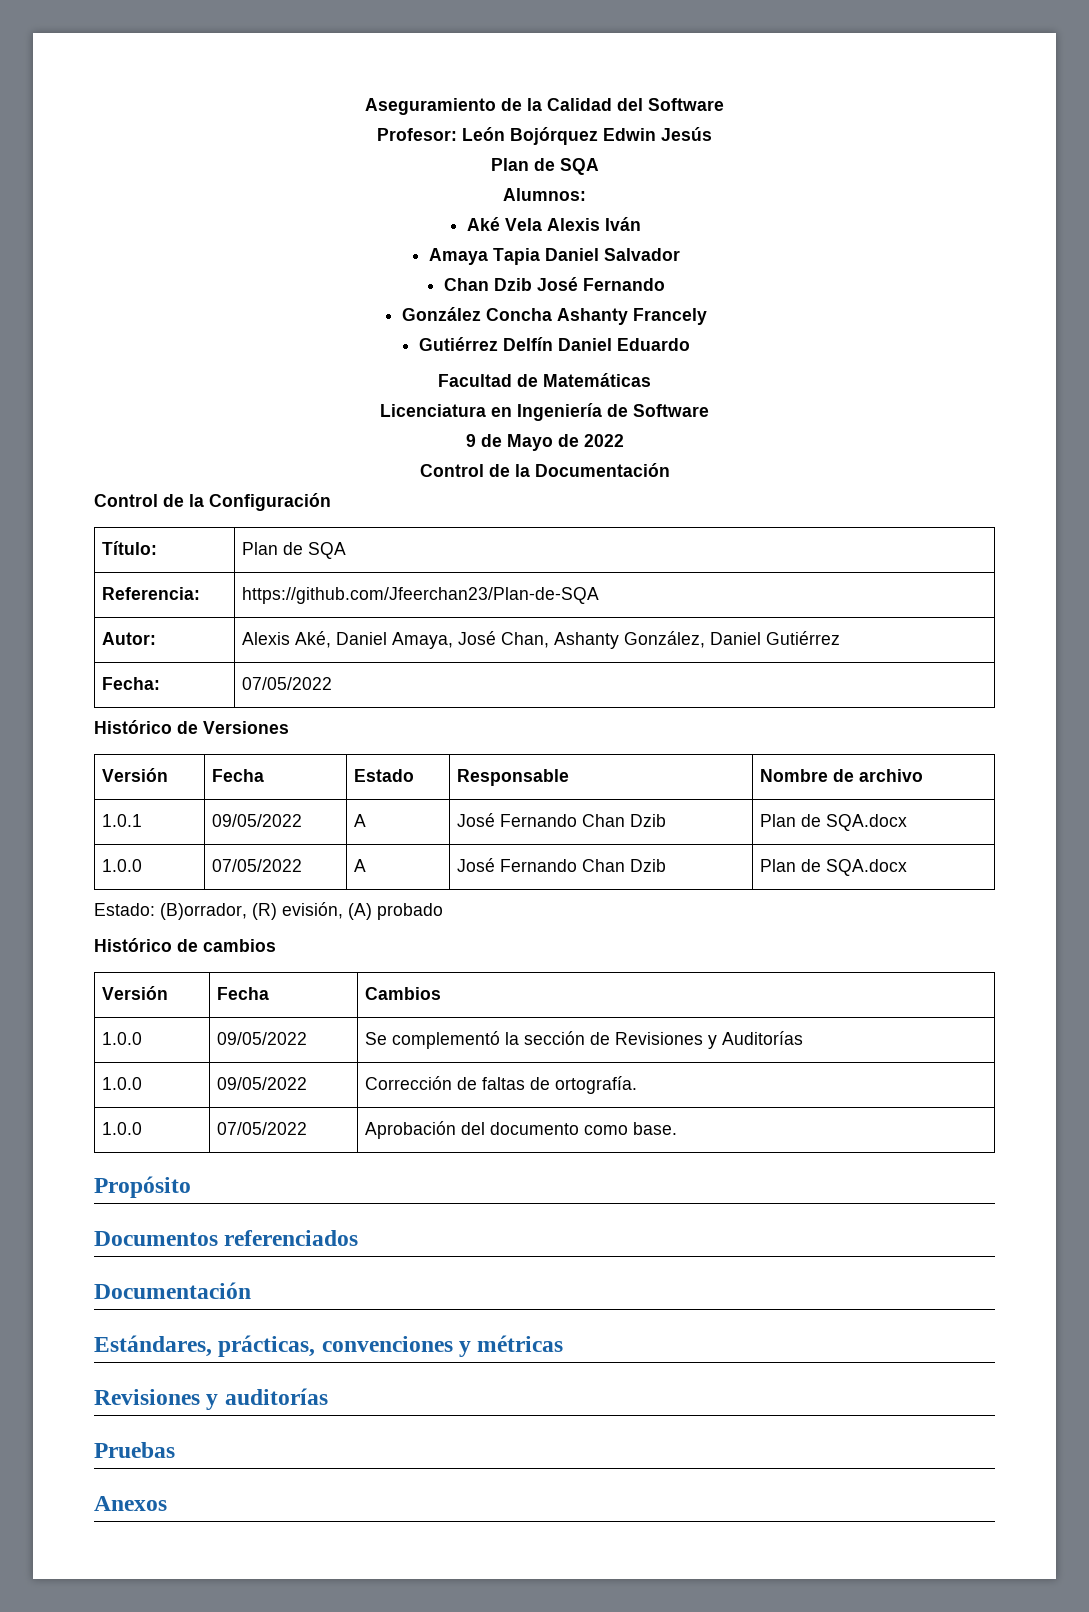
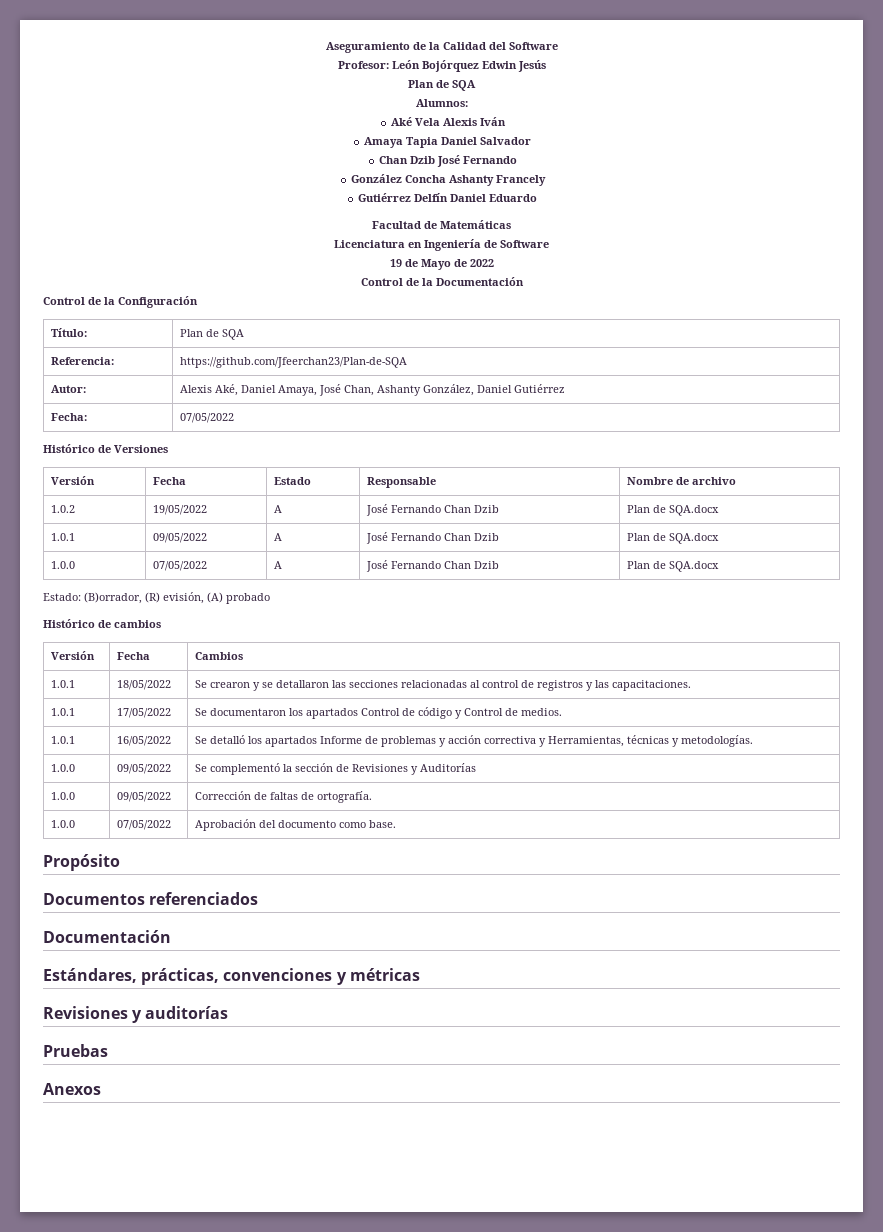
[465,434,476,447] 9 -> [389,259,402,267] 19
(924, 775) none -> [50,505,75,513] [152,505,207,515] [273,505,282,513] [365,504,499,516] [626,505,719,516] // 1.0.2 | 19/05/2022 | A | José Fernando Chan Dzib | Plan de SQA.docx
(442, 993) none -> [50,680,75,688] [116,680,171,690] [194,680,691,691] [50,708,75,716] [116,708,171,718] [194,707,562,719] [50,736,75,744] [116,736,171,746] [194,735,753,747] // 1.0.1 | 18/05/2022 | Se crearon y se detallaron las secciones relacionadas al control de registros y las capacitaciones. // 1.0.1 | 17/05/2022 | Se documentaron los apartados Control de código y Control de medios. // 1.0.1 | 16/05/2022 | Se detalló los apartados Informe de problemas y acción correctiva y Herramientas, técnicas y metodologías.

